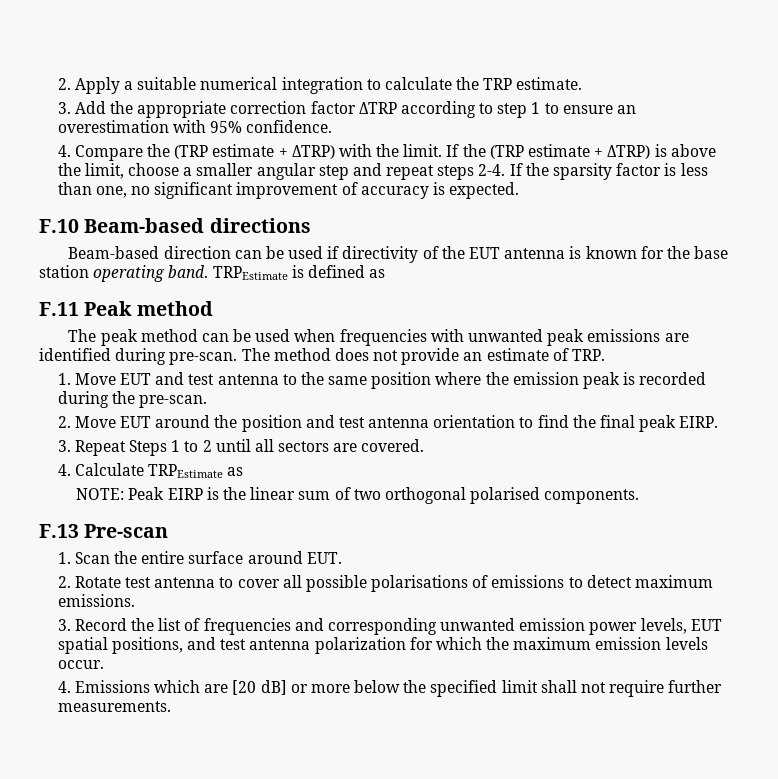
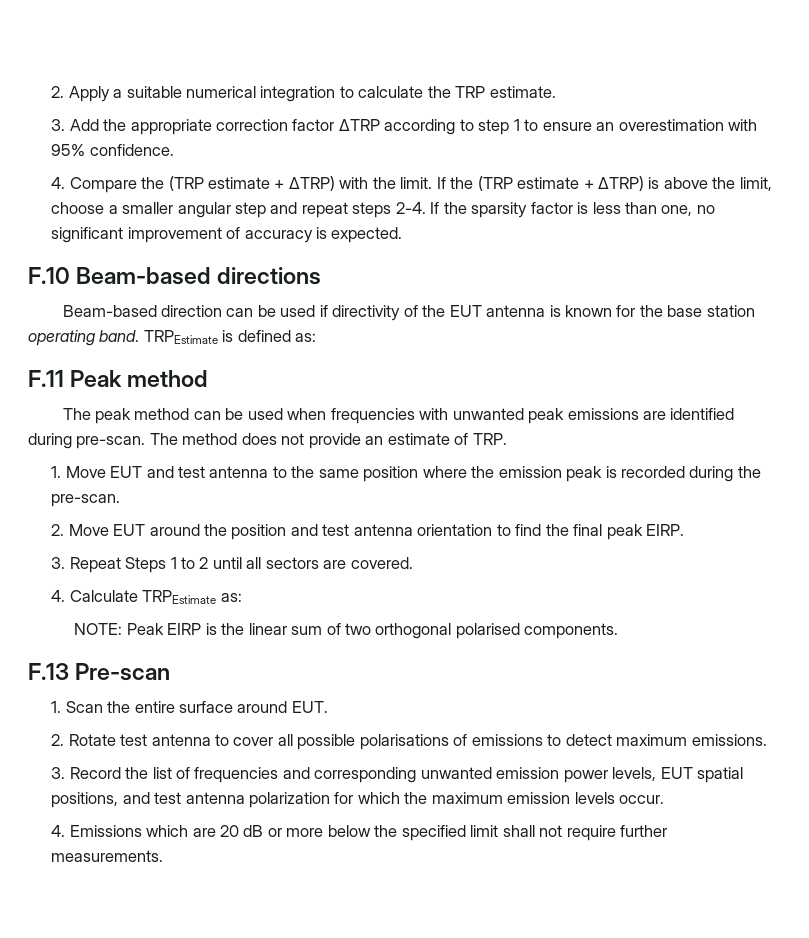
[369,269,386,278] as -> [295,333,317,342] as:
[227,467,244,476] as -> [220,593,242,602] as:
[232,680,287,695] [20 dB] -> [219,825,264,837] 20 dB

